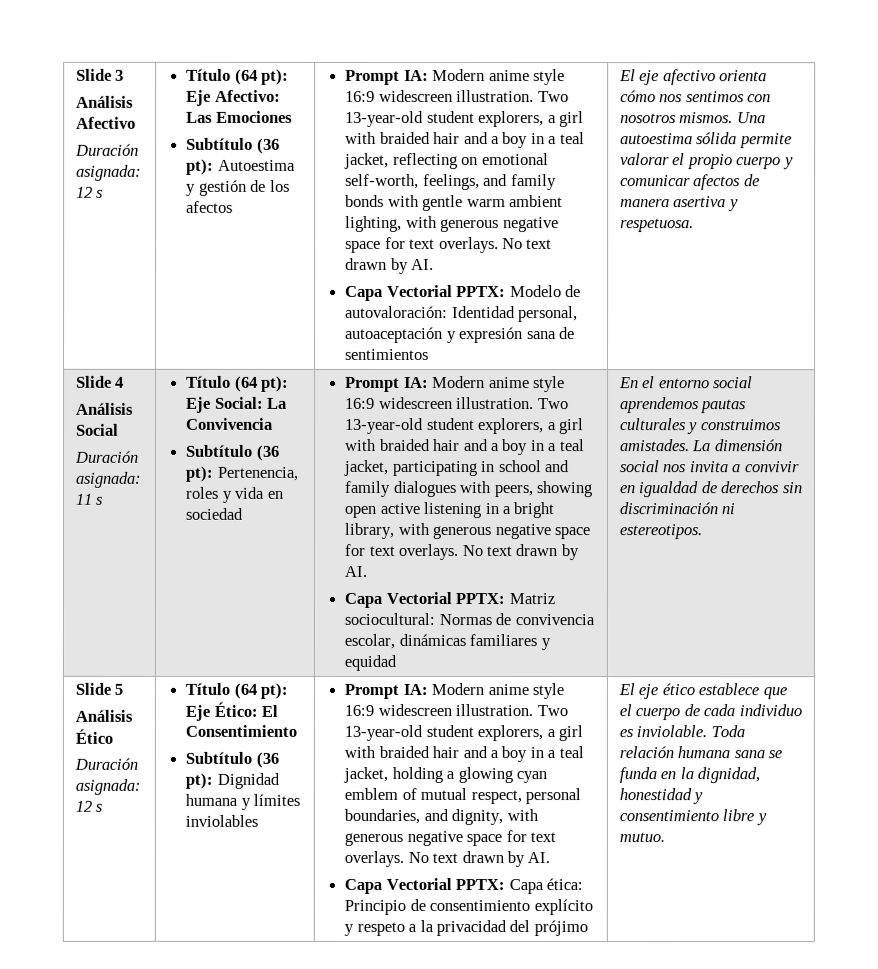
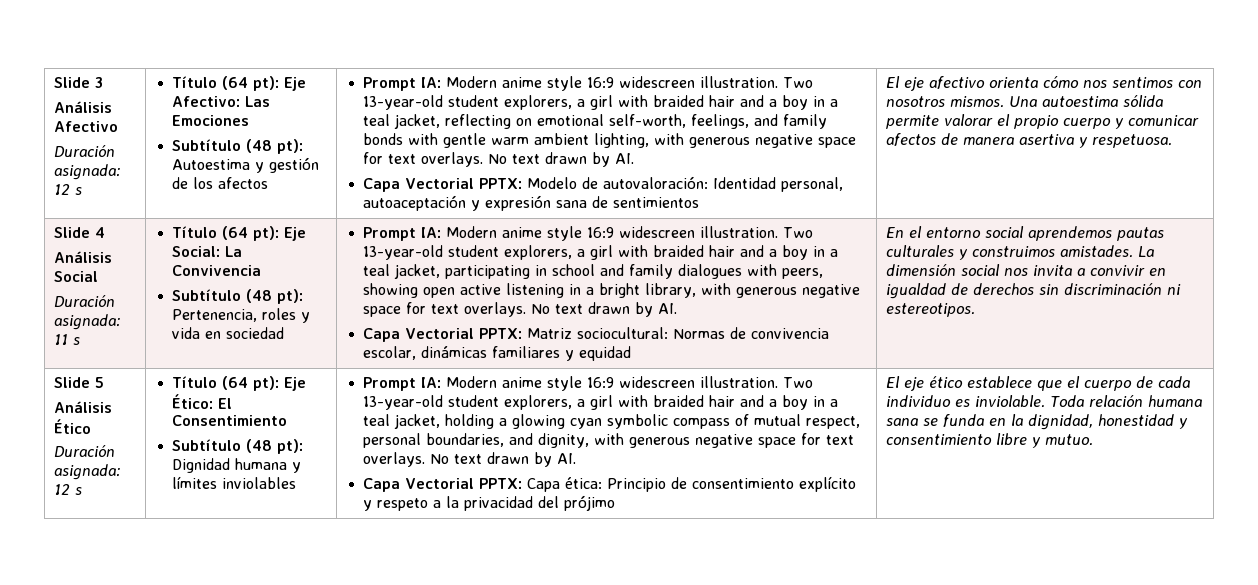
[256,137,280,154] (36 -> [246,139,273,153] (48
[256,444,280,461] (36 -> [246,289,273,303] (48
[255,751,279,768] (36 -> [246,439,273,453] (48
[344,787,399,800] emblem -> [607,414,731,429] symbolic compass

